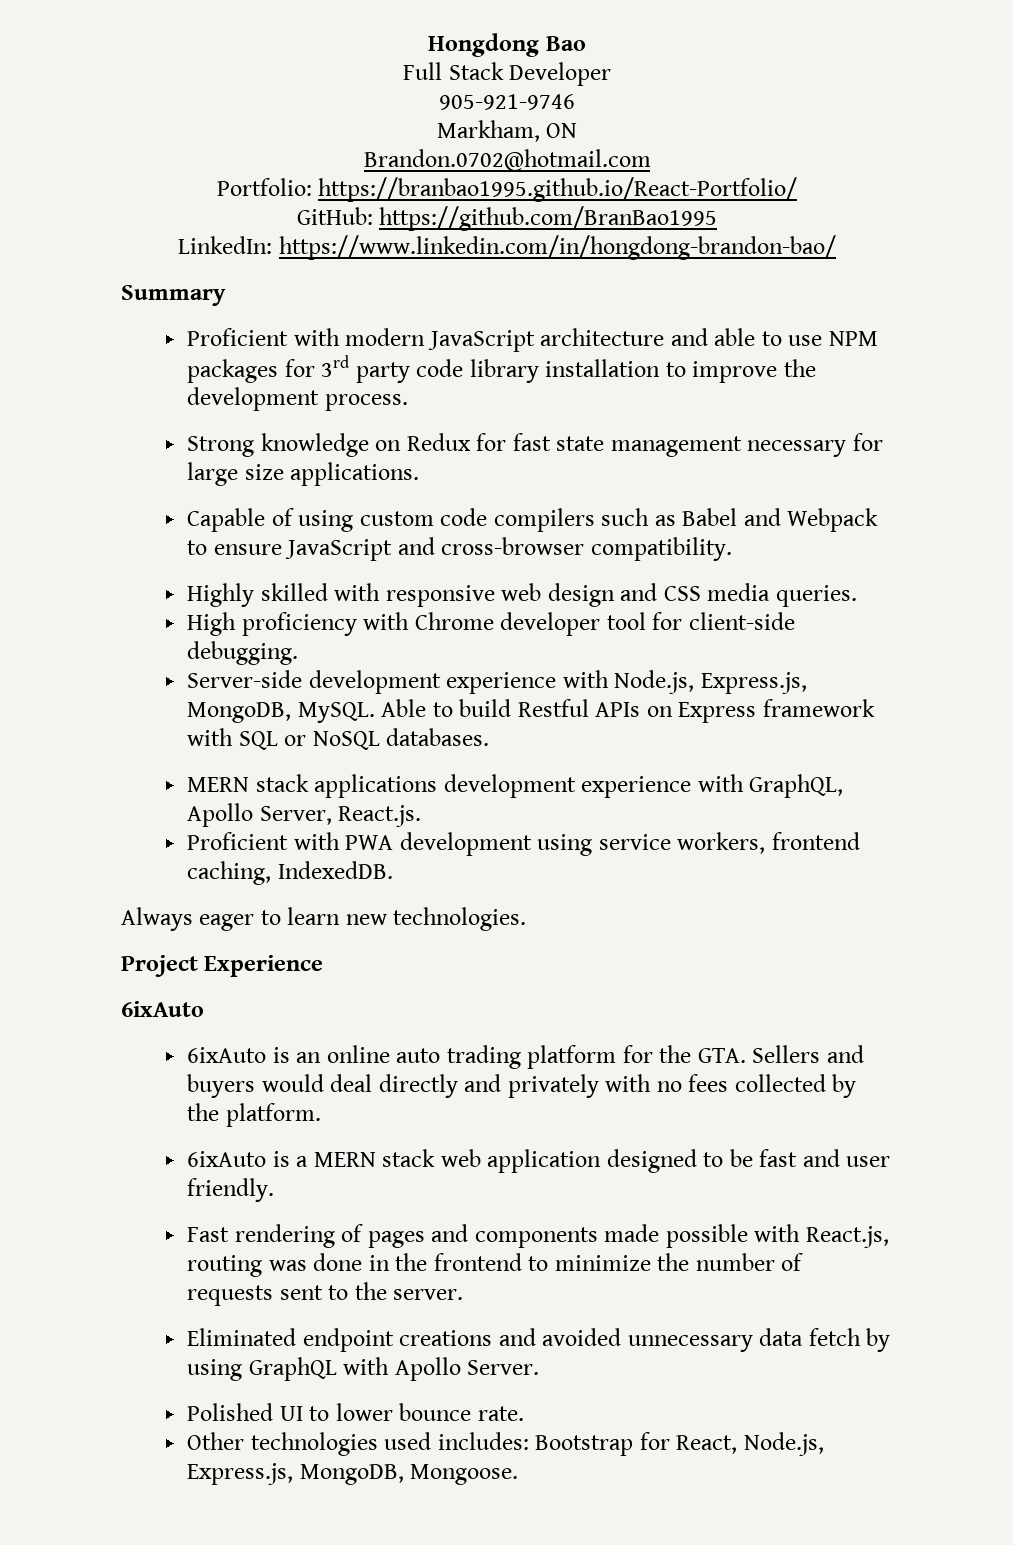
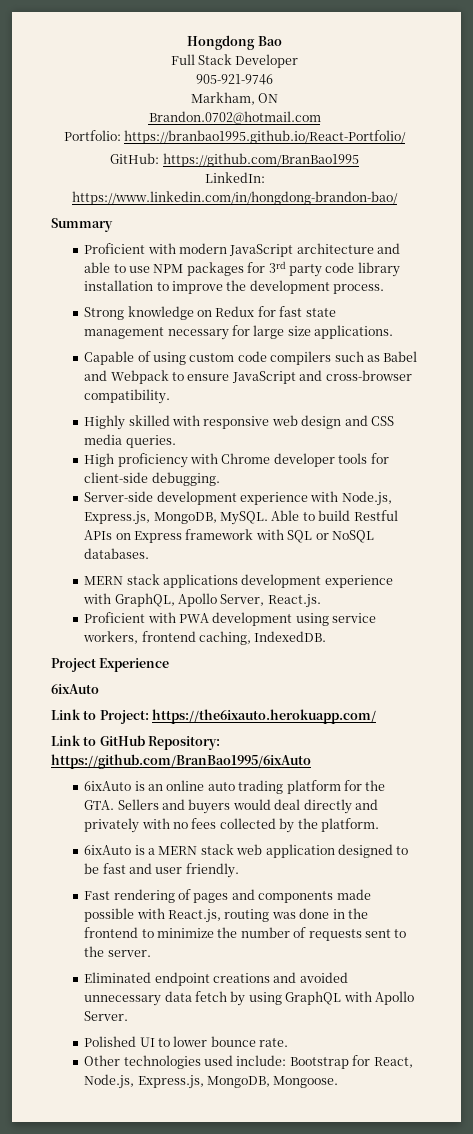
[606,612,646,630] tool -> [338,453,368,464] tools
[121,907,527,931] [121,955,324,977] [121,1001,204,1017] Always eager to learn new technologies. // Project Experience // 6ixAuto -> [51,658,170,672] [51,684,99,694] [51,709,377,724] [51,735,221,750] [51,754,311,769] Project Experience // 6ixAuto // Link to Project: https://the6ixauto.herokuapp.com/ // Link to GitHub Repository: https://github.com/BranBao1995/6ixAuto
[437,1432,529,1450] includes: -> [236,1055,287,1066] include:

